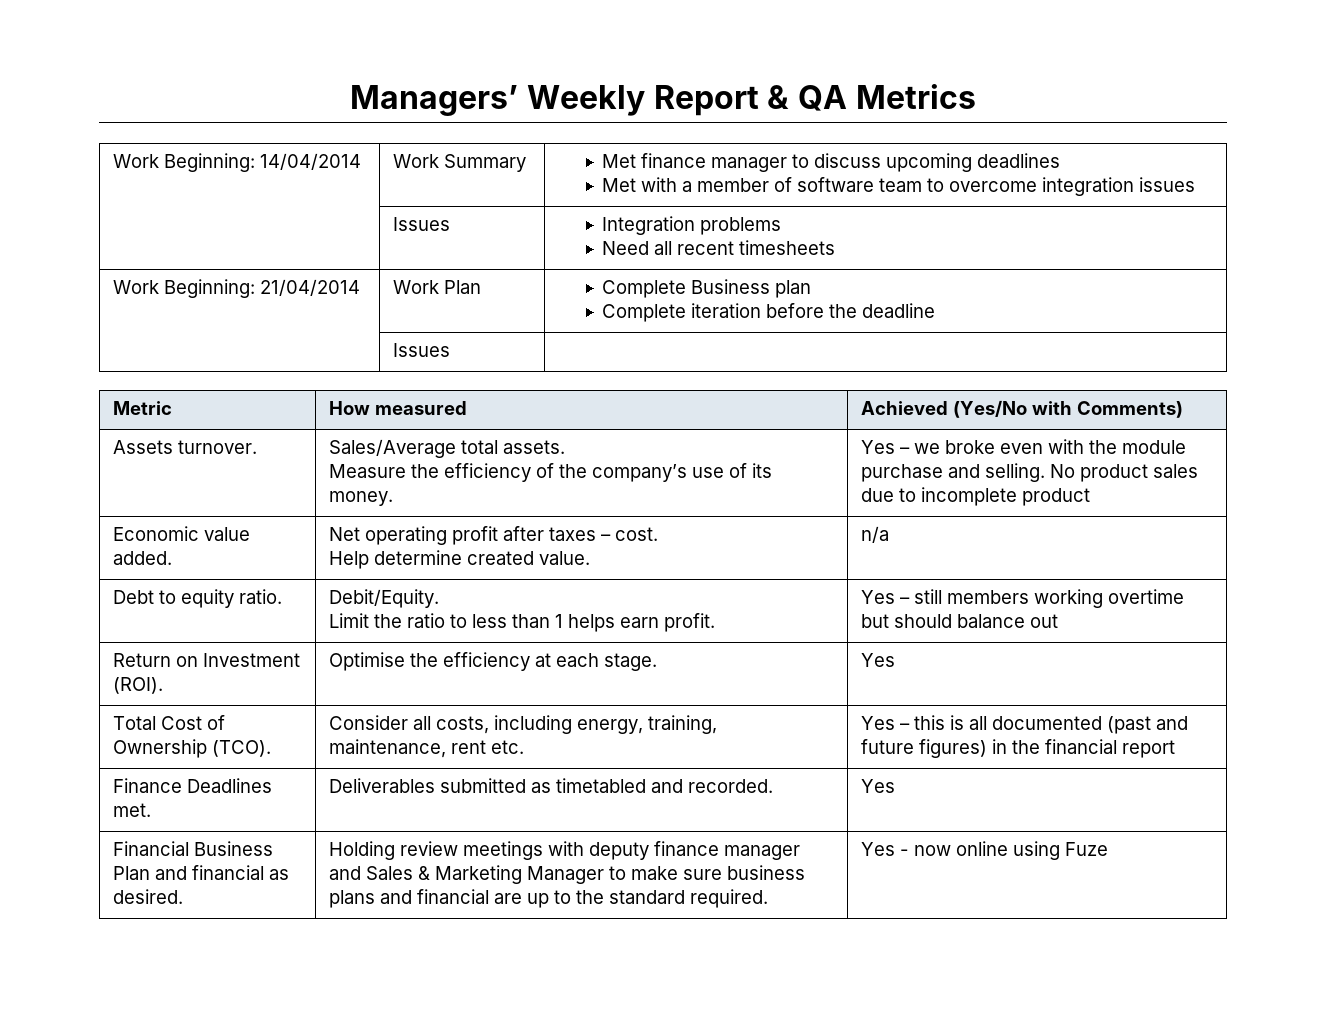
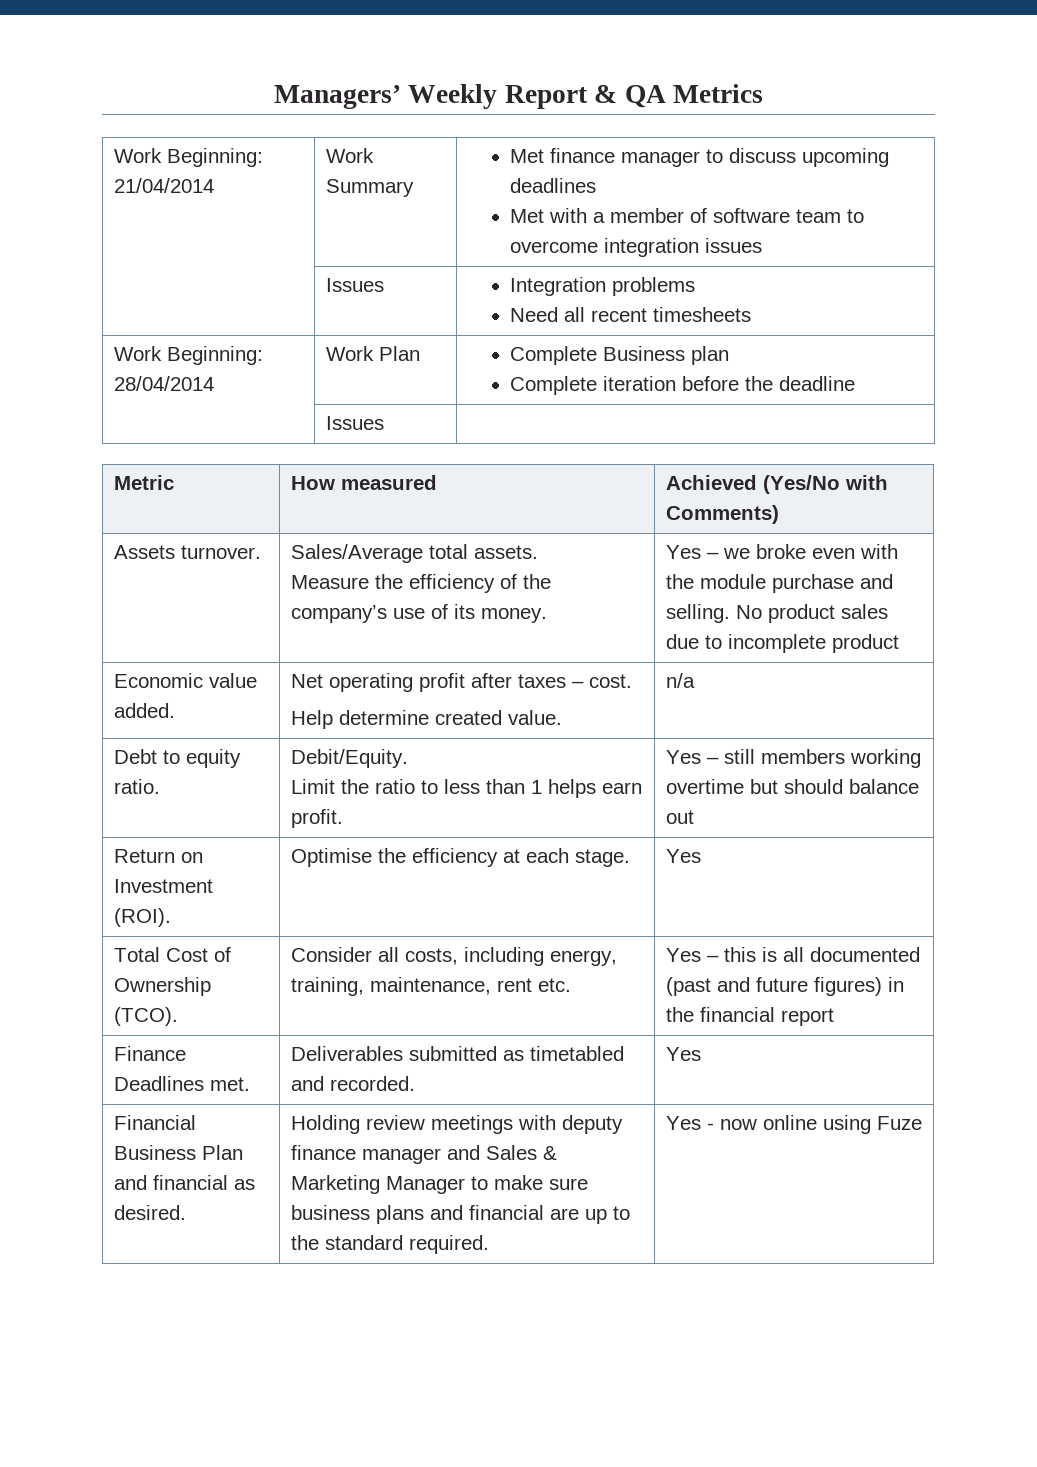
[260,153,362,170] 14/04/2014 -> [113,178,214,193] 21/04/2014
[260,279,361,296] 21/04/2014 -> [113,376,214,391] 28/04/2014

